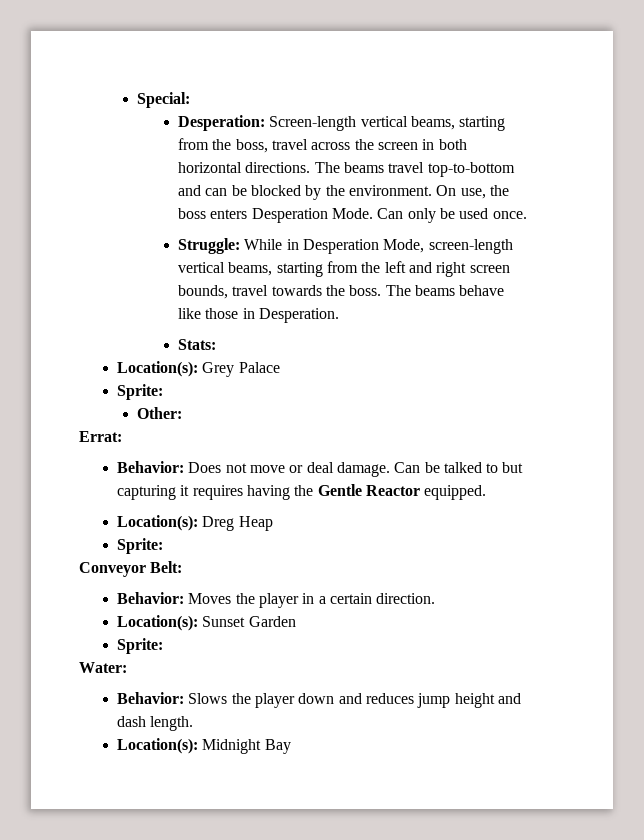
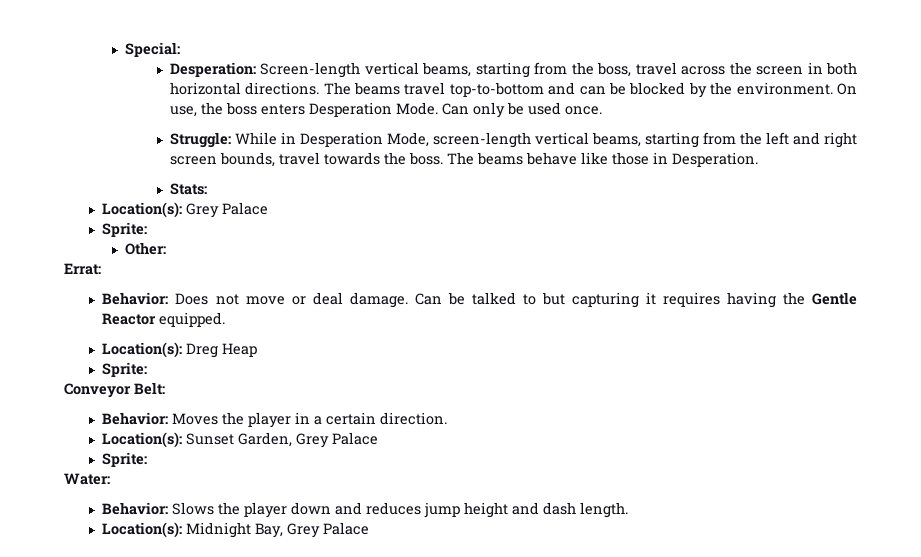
[248,616,296,627] Garden -> [238,432,379,448] Garden, Grey Palace
[264,739,291,754] Bay -> [255,522,370,538] Bay, Grey Palace

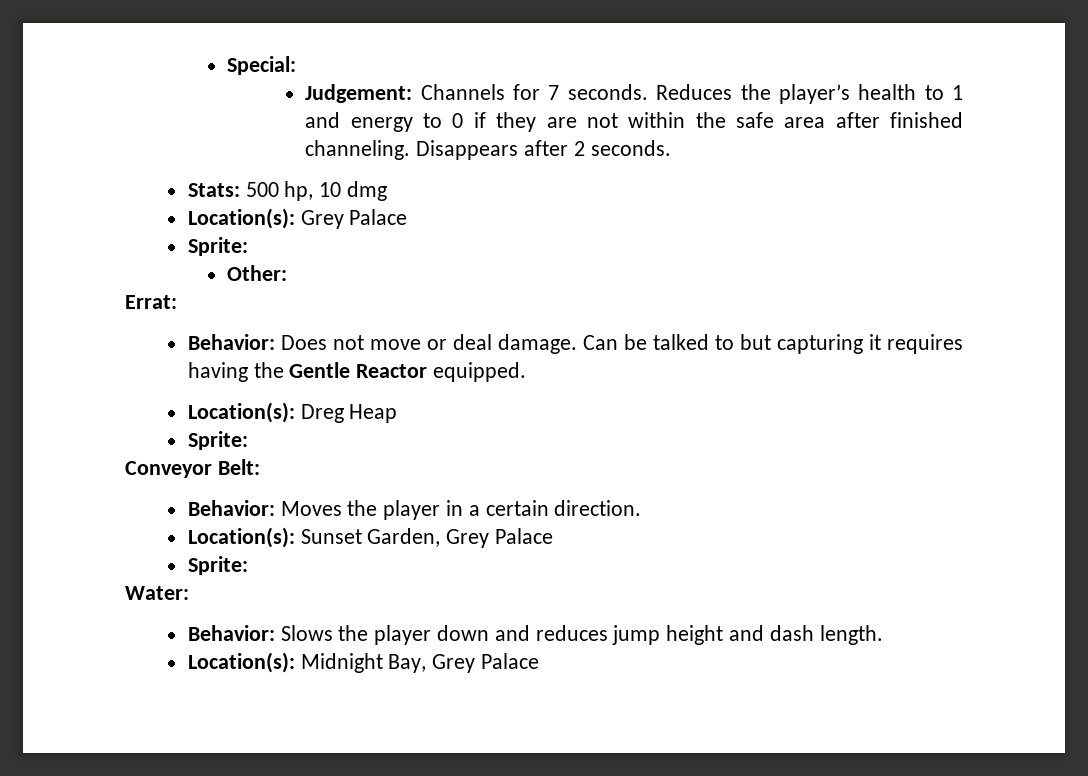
[169,62,858,78] [169,82,858,98] [169,102,602,118] [169,132,858,148] [169,152,758,167] [169,183,207,195] Desperation: Screen-length vertical beams, starting from the boss, travel across the screen in both horizontal directions. The beams travel top-to-bottom and can be blocked by the environment. On use, the boss enters Desperation Mode. Can only be used once. // Struggle: While in Desperation Mode, screen-length vertical beams, starting from the left and right screen bounds, travel towards the boss. The beams behave like those in Desperation. // Stats: -> [305,84,963,104] [305,112,964,132] [305,140,671,160] [187,181,388,201] Judgement: Channels for 7 seconds. Reduces the player’s health to 1 and energy to 0 if they are not within the safe area after finished channeling. Disappears after 2 seconds. // Stats: 500 hp, 10 dmg

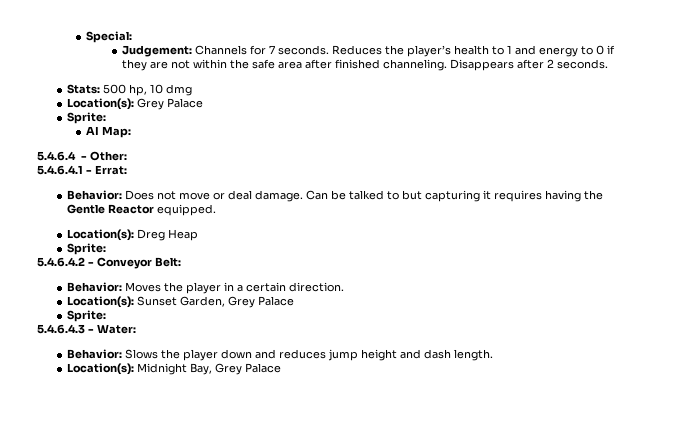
(248, 246) none -> [85,126,131,138] [37,151,87,161] AI Map: // 5.4.6.4 -
(288, 273) none -> [37,165,92,175] 5.4.6.4.1 -
(248, 440) none -> [37,257,94,267] 5.4.6.4.2 -
(248, 565) none -> [37,324,94,334] 5.4.6.4.3 -

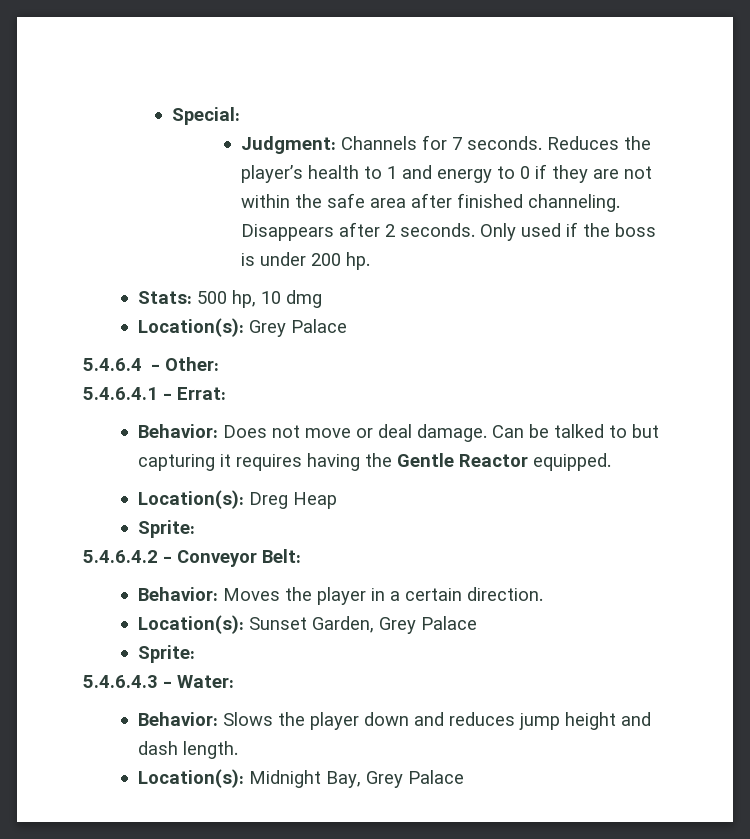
[122,45,193,57] Judgement: -> [240,136,336,154] Judgment:
(609, 64) none -> [479,222,656,241] [240,252,370,270] Only used if the boss is under 200 hp.
[67,112,107,124] [85,126,131,138] // Sprite: // AI Map: -> (347, 326) none

